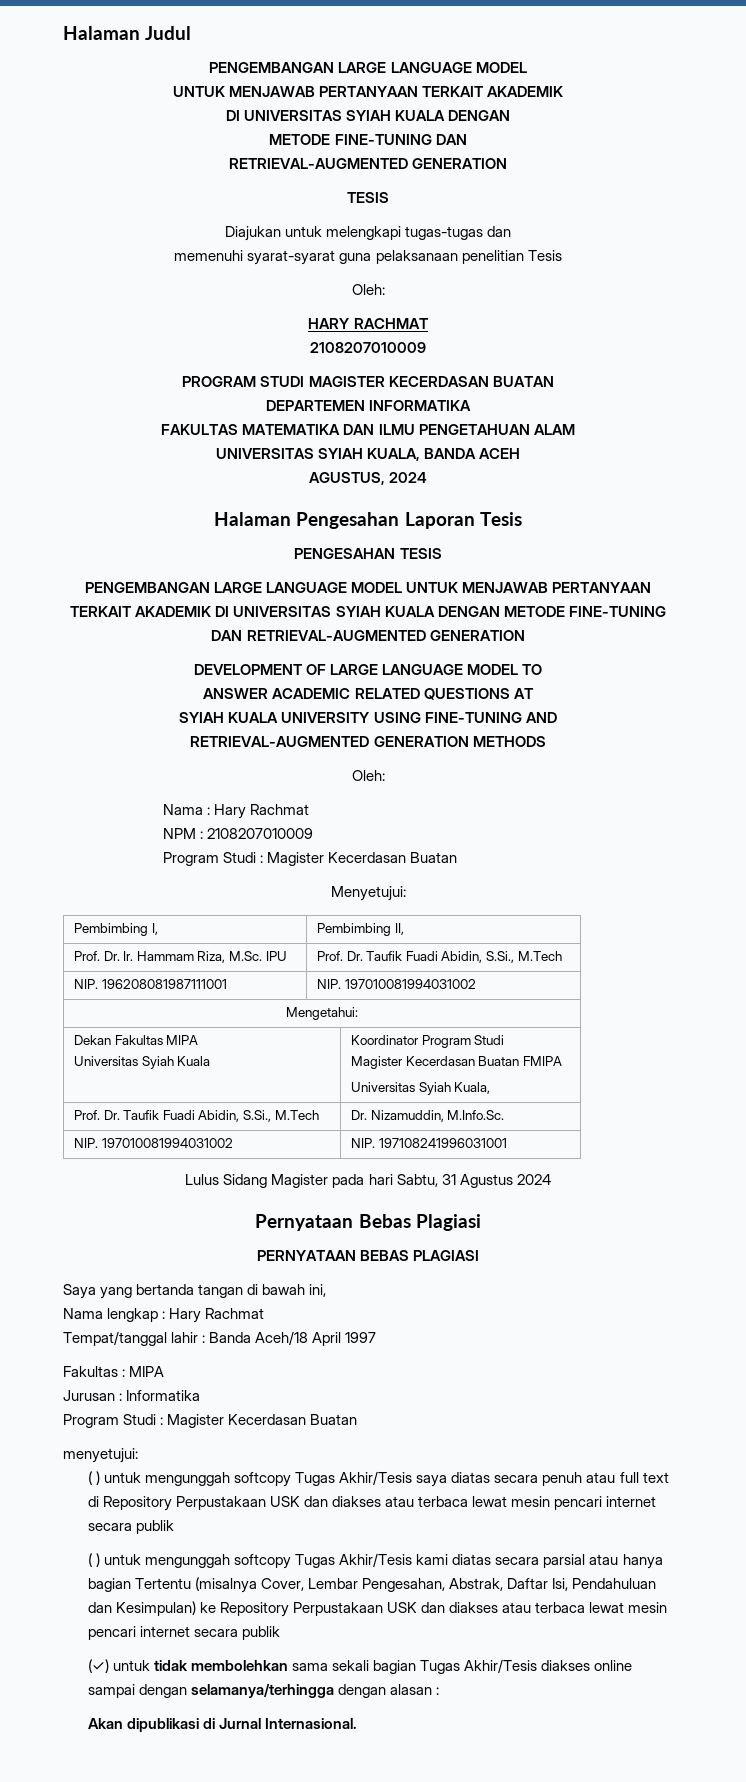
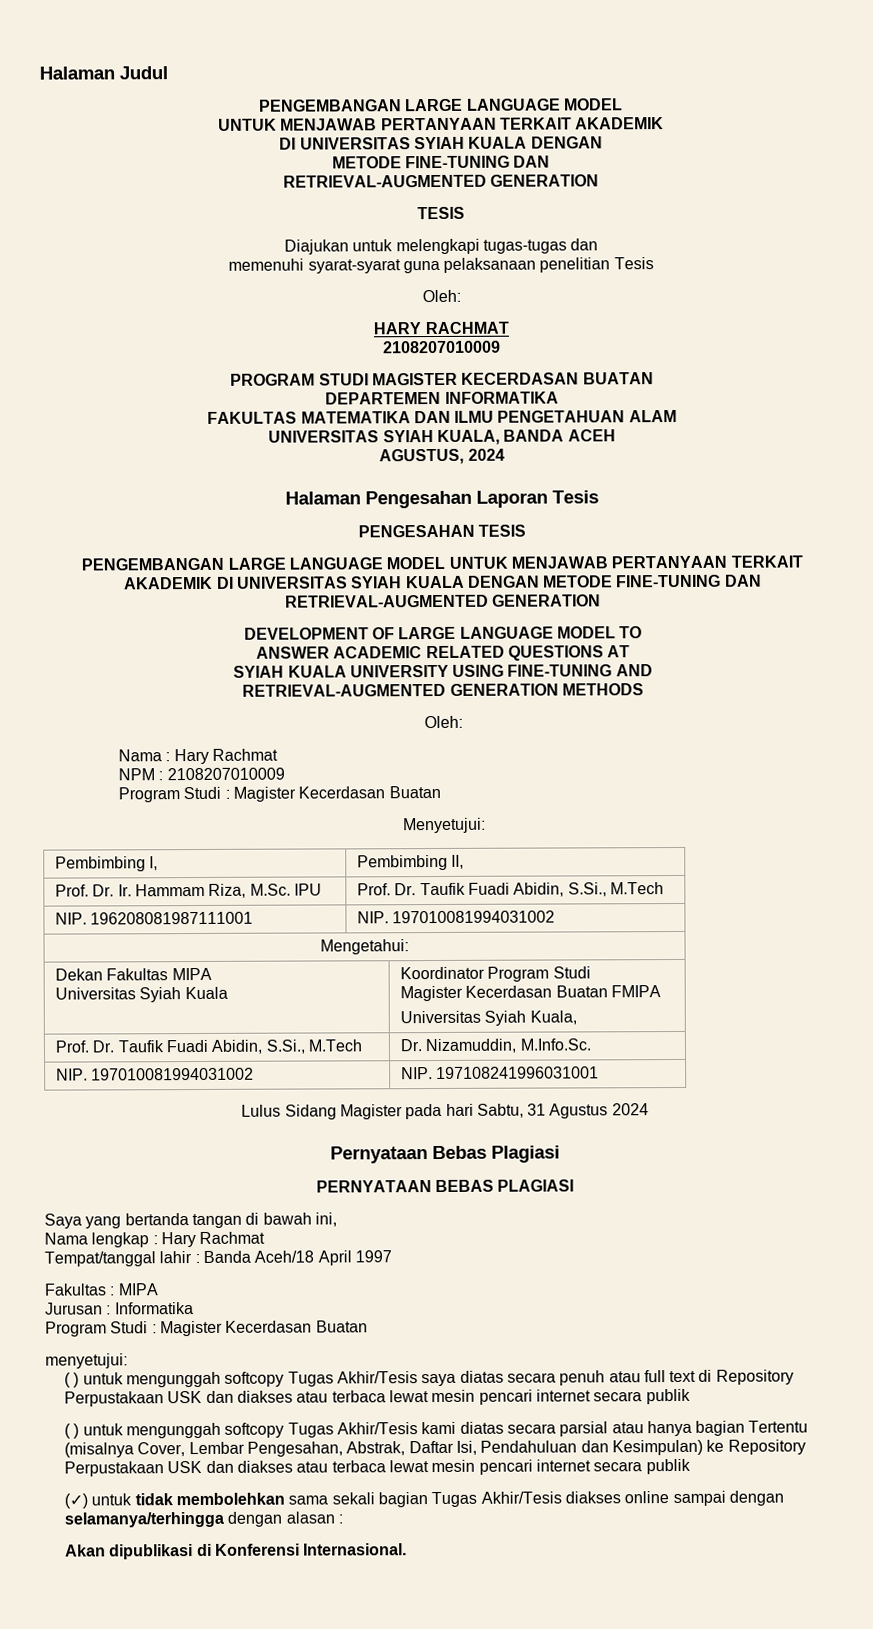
[219,1718,262,1729] Jurnal -> [214,1543,300,1556] Konferensi

